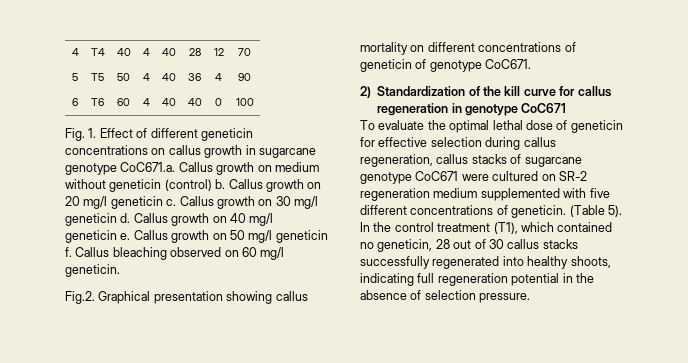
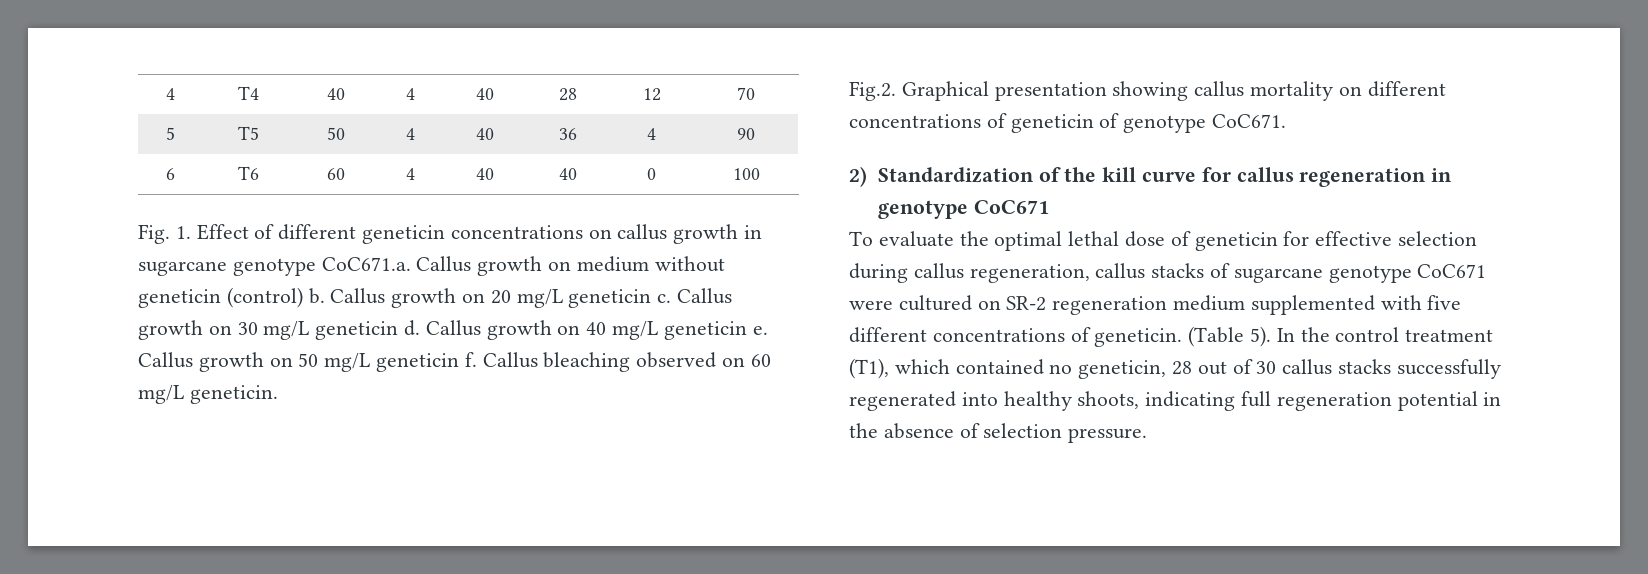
[83,196,108,209] mg/l -> [516,289,563,308] mg/L
[294,196,318,209] mg/l -> [263,321,310,340] mg/L
[249,213,274,226] mg/l -> [612,321,659,340] mg/L
[248,230,273,243] mg/l -> [324,353,371,372] mg/L
[260,247,285,260] mg/l -> [138,385,184,404] mg/L

